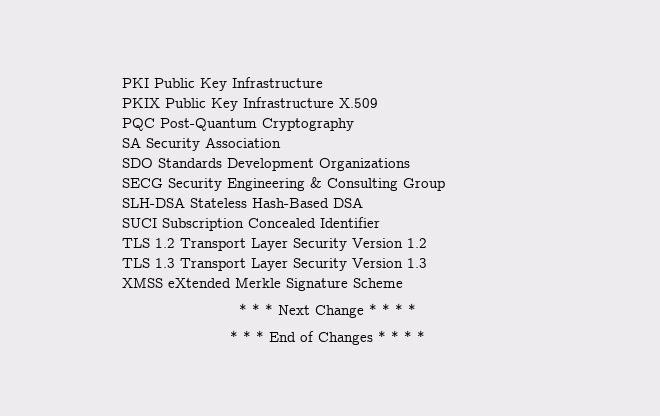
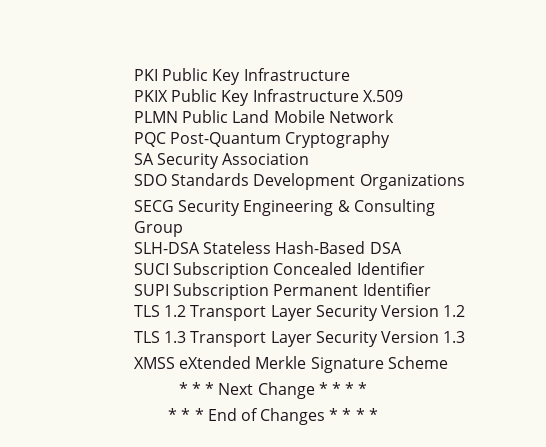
(378, 103) none -> [133,110,394,123] // PLMN Public Land Mobile Network
(380, 222) none -> [133,283,431,300] // SUPI Subscription Permanent Identifier

